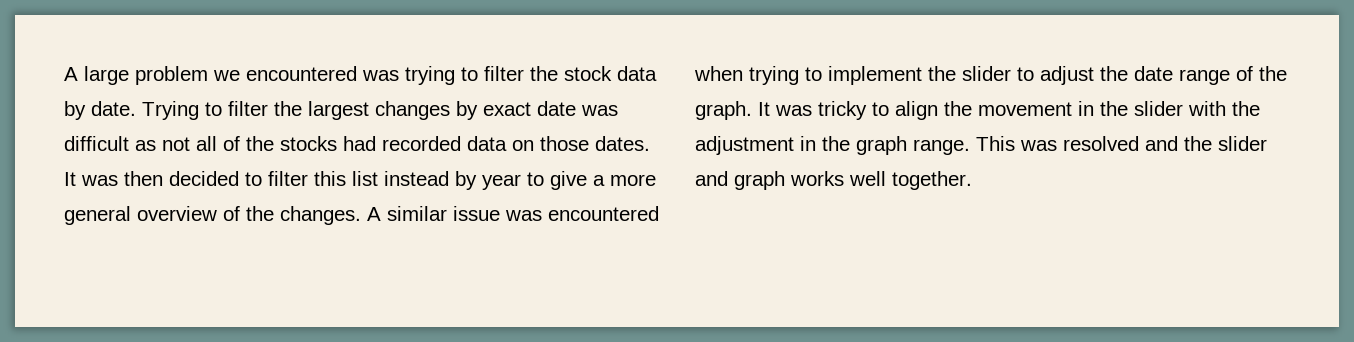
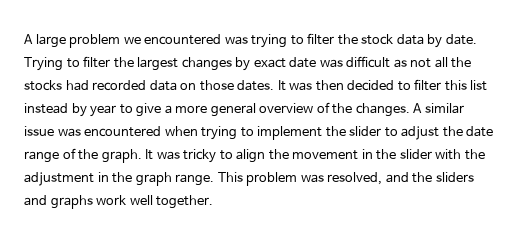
[223,136,240,151] of -> (448, 62) none
[1020,136,1267,151] [695,171,844,190] was resolved and the slider and graph works -> [246,172,474,186] [24,195,127,209] problem was resolved, and the sliders and graphs work

